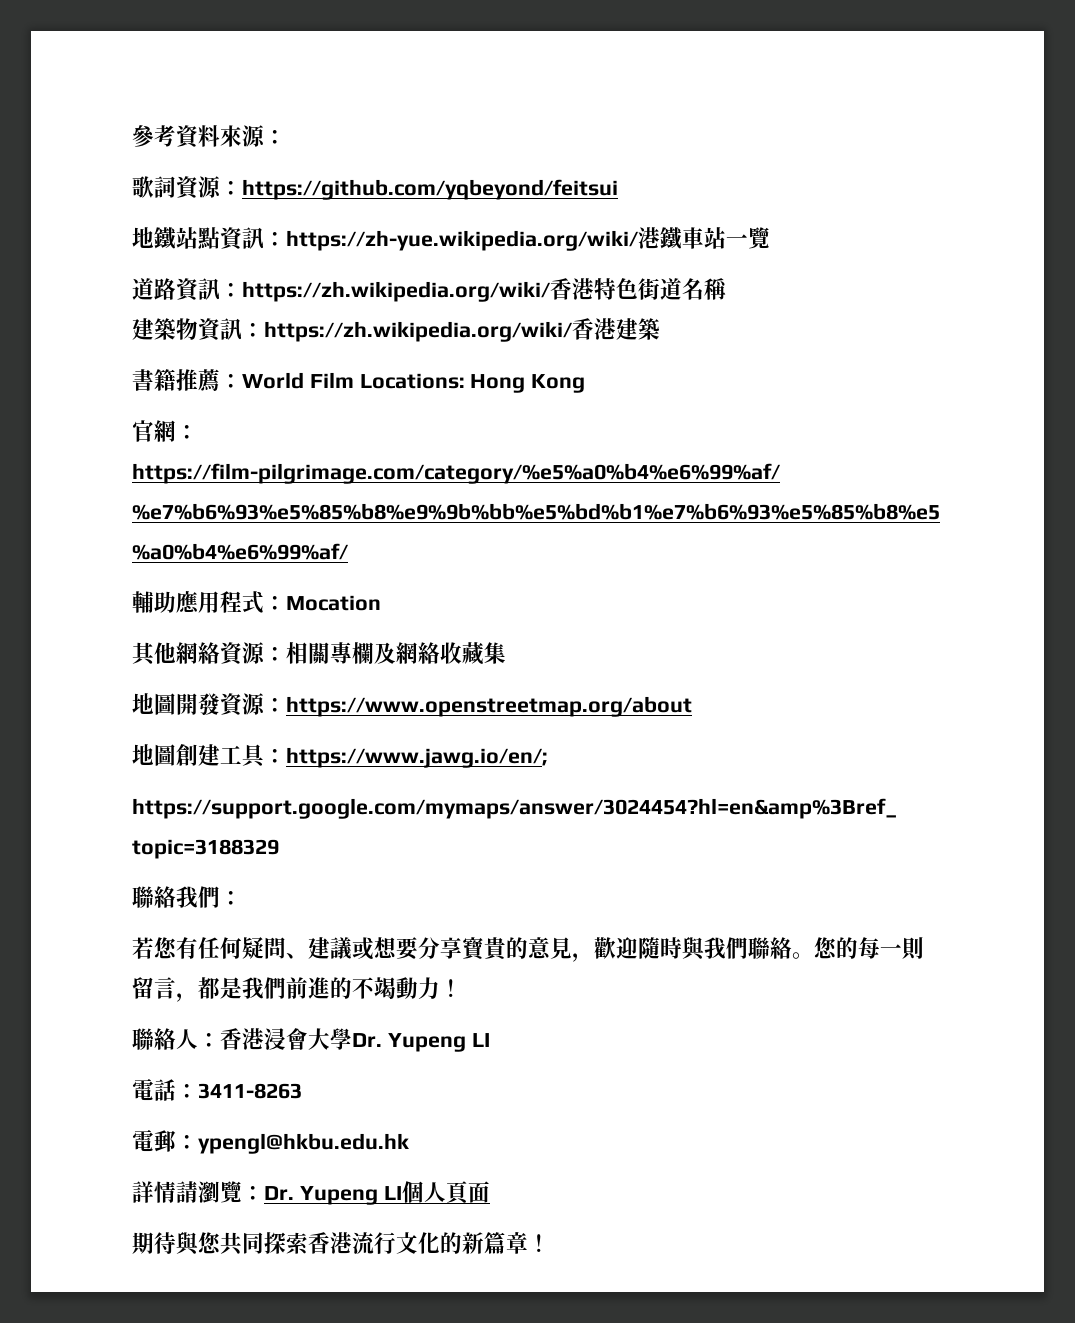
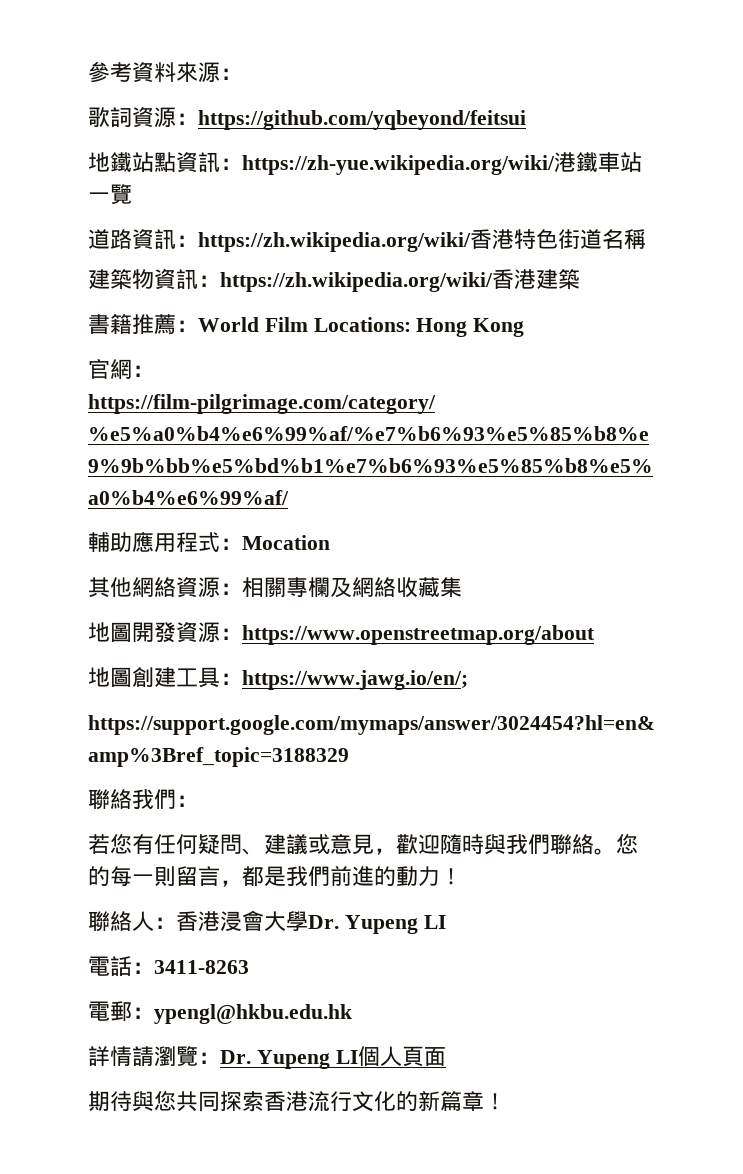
[374,937,528,961] 想要分享寶貴的 -> (330, 844) none
[352,977,396,999] 不竭 -> (396, 876) none

